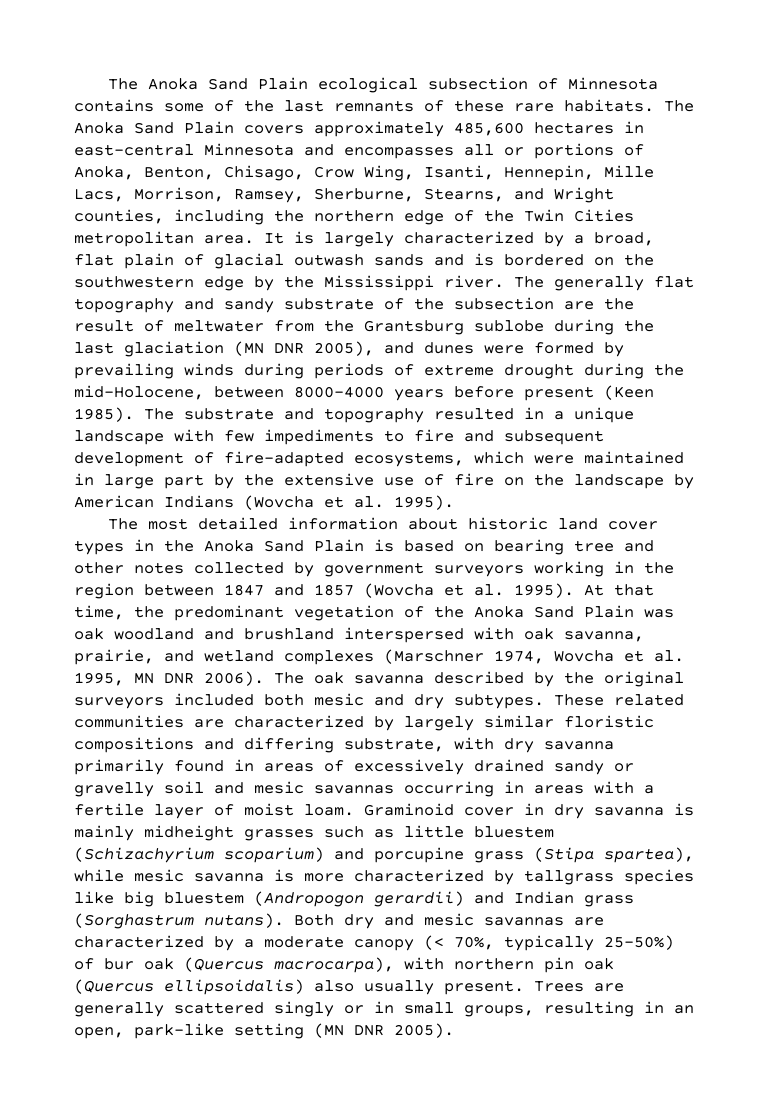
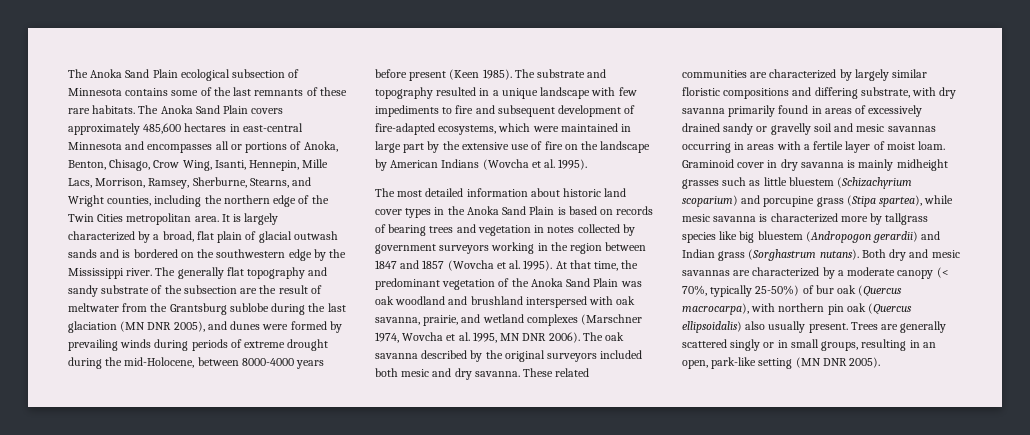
[494,539,654,555] [74,562,124,574] bearing tree and other -> [616,206,654,215] [375,224,545,236] records of bearing trees and vegetation in
[454,694,544,709] subtypes. -> [474,371,520,377] savanna.
[304,869,484,882] more characterized -> [770,213,868,223] characterized more

